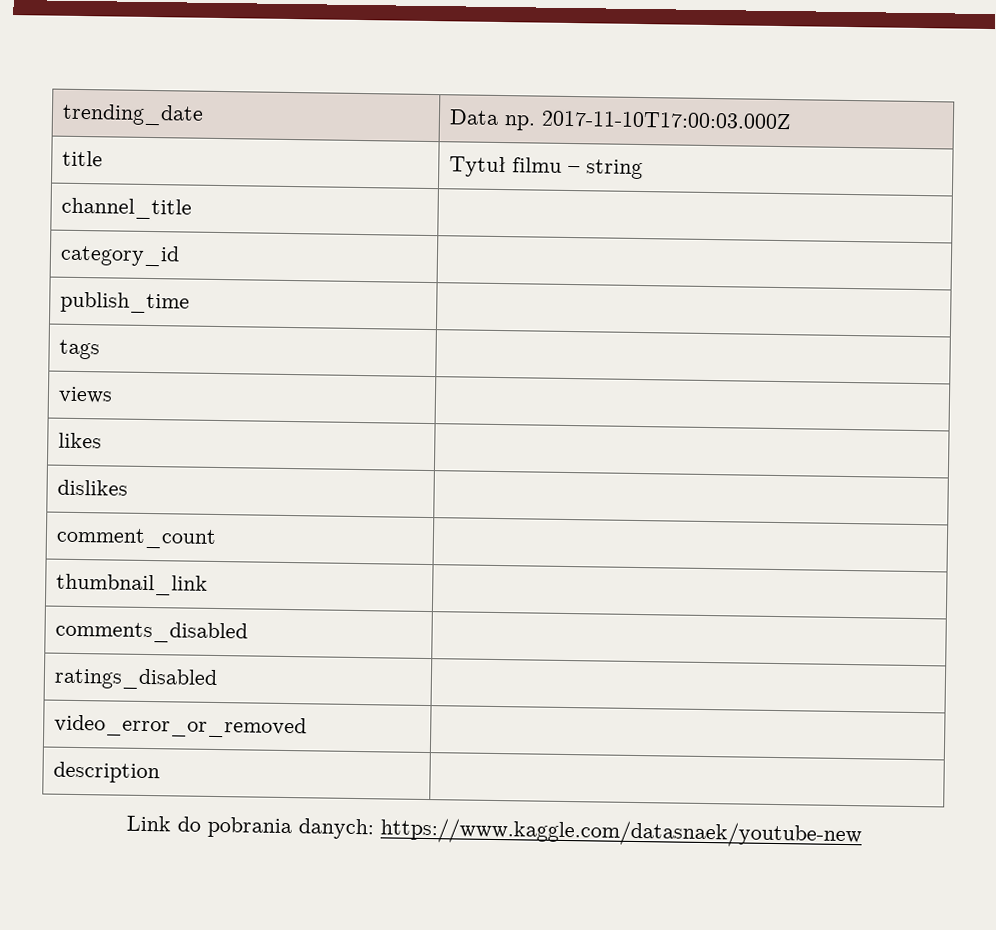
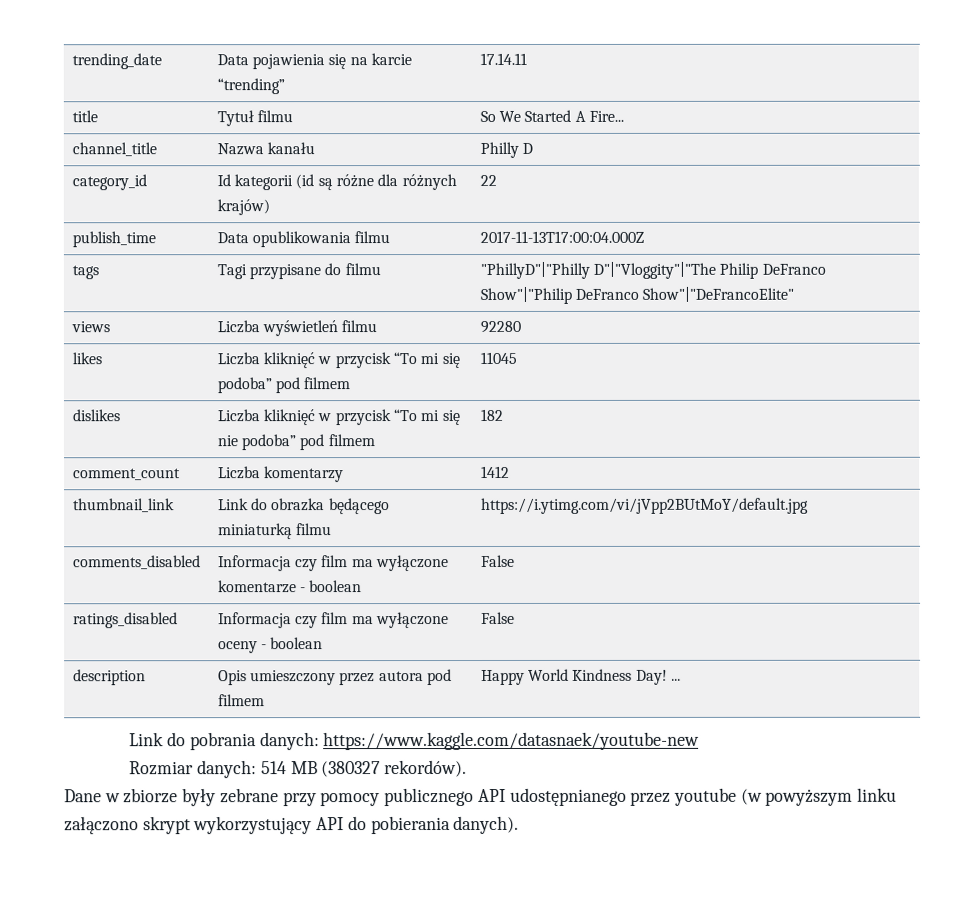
[503,110,791,131] [61,150,103,167] [448,156,643,180] [60,197,192,220] [59,244,180,267] [59,291,190,314] [58,339,100,360] [57,386,113,404] [57,432,102,449] [56,479,128,496] [55,527,217,549] [55,573,208,596] [54,620,248,644] [53,667,218,690] [53,714,307,739] [52,761,160,784] np. 2017-11-10T17:00:03.000Z // title | Tytuł filmu – string // channel_title | // category_id | // publish_time | // tags | // views | // likes | // dislikes | // comment_count | // thumbnail_link | // comments_disabled | // ratings_disabled | // video_error_or_removed | // description | -> [251,53,412,70] [216,78,285,95] [479,52,527,66] [71,110,98,123] [216,110,293,127] [479,109,624,123] [71,142,157,157] [216,142,315,156] [479,141,533,159] [71,174,147,191] [216,174,457,191] [216,199,270,216] [479,174,497,187] [71,231,156,248] [216,231,391,248] [479,230,644,244] [71,265,99,280] [216,263,381,280] [479,261,826,280] [479,286,795,305] [70,321,110,333] [216,320,378,337] [479,320,521,334] [71,352,102,365] [216,352,460,369] [216,377,351,394] [479,351,517,365] [71,409,120,422] [216,409,460,426] [216,434,375,451] [479,408,503,422] [72,468,181,481] [217,466,344,483] [480,465,510,479] [72,498,175,513] [217,498,390,515] [217,523,332,540] [480,497,809,515] [72,555,201,570] [217,555,449,572] [217,580,363,594] [480,554,515,568] [72,612,178,629] [217,612,449,629] [217,637,324,654] [480,611,515,625] [72,669,146,686] [217,669,452,686] [217,694,265,707] [480,668,681,686] pojawienia się na karcie “trending” | 17.14.11 // title | Tytuł filmu | So We Started A Fire... // channel_title | Nazwa kanału | Philly D // category_id | Id kategorii (id są różne dla różnych krajów) | 22 // publish_time | Data opublikowania filmu | 2017-11-13T17:00:04.000Z // tags | Tagi przypisane do filmu | "PhillyD"|"Philly D"|"Vloggity"|"The Philip DeFranco Show"|"Philip DeFranco Show"|"DeFrancoElite" // views | Liczba wyświetleń filmu | 92280 // likes | Liczba kliknięć w przycisk “To mi się podoba” pod filmem | 11045 // dislikes | Liczba kliknięć w przycisk “To mi się nie podoba” pod filmem | 182 // comment_count | Liczba komentarzy | 1412 // thumbnail_link | Link do obrazka będącego miniaturką filmu | https://i.ytimg.com/vi/jVpp2BUtMoY/default.jpg // comments_disabled | Informacja czy film ma wyłączone komentarze - boolean | False // ratings_disabled | Informacja czy film ma wyłączone oceny - boolean | False // description | Opis umieszczony przez autora pod filmem | Happy World Kindness Day! ...
(863, 833) none -> [129,760,468,779] [64,787,898,807] [64,815,520,835] // Rozmiar danych: 514 MB (380327 rekordów). // Dane w zbiorze były zebrane przy pomocy publicznego API udostępnianego przez youtube (w powyższym linku załączono skrypt wykorzystujący API do pobierania danych).

